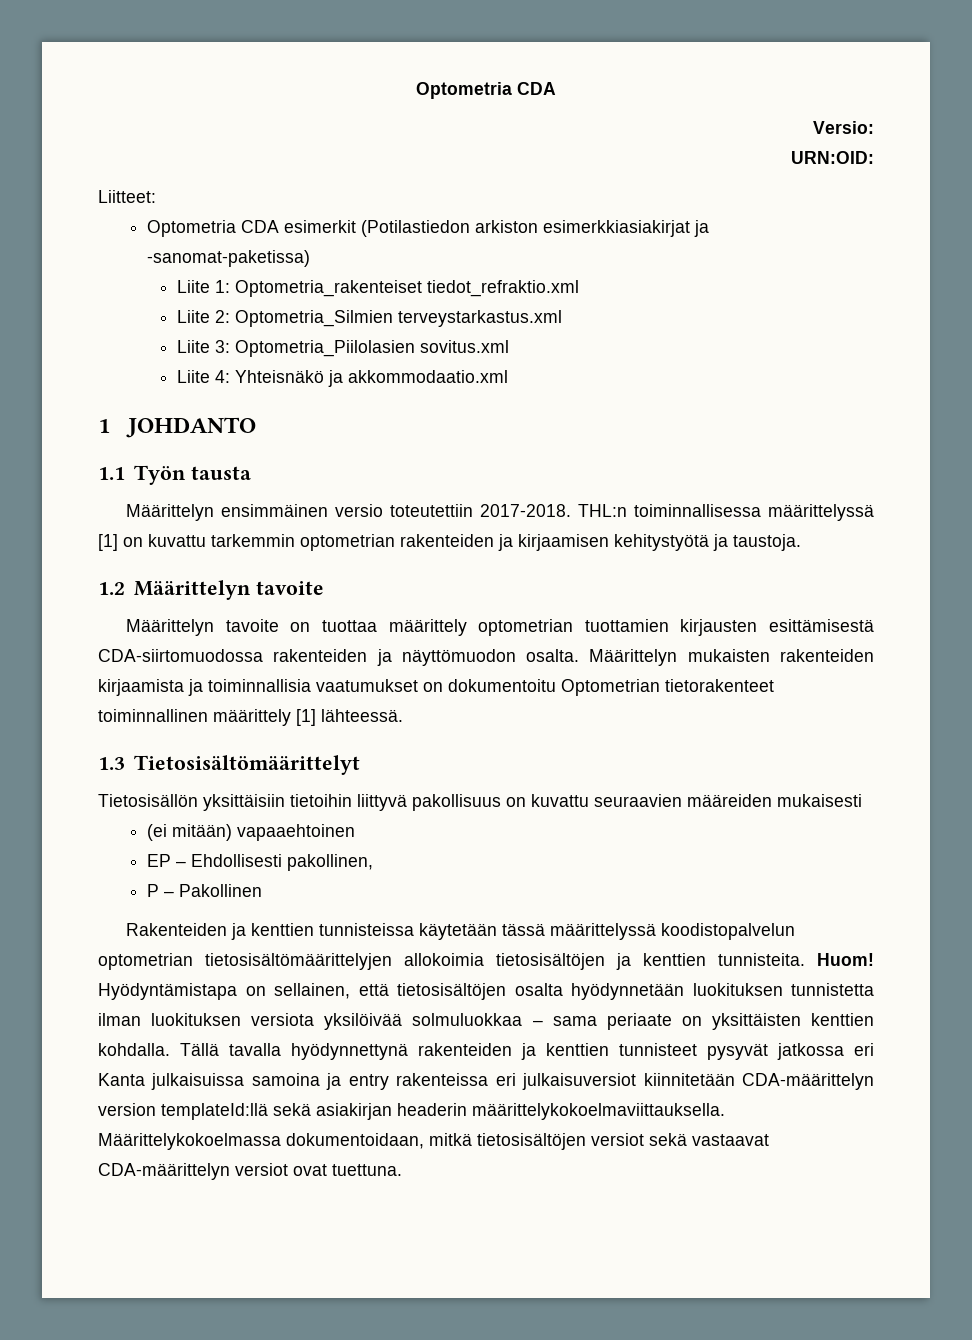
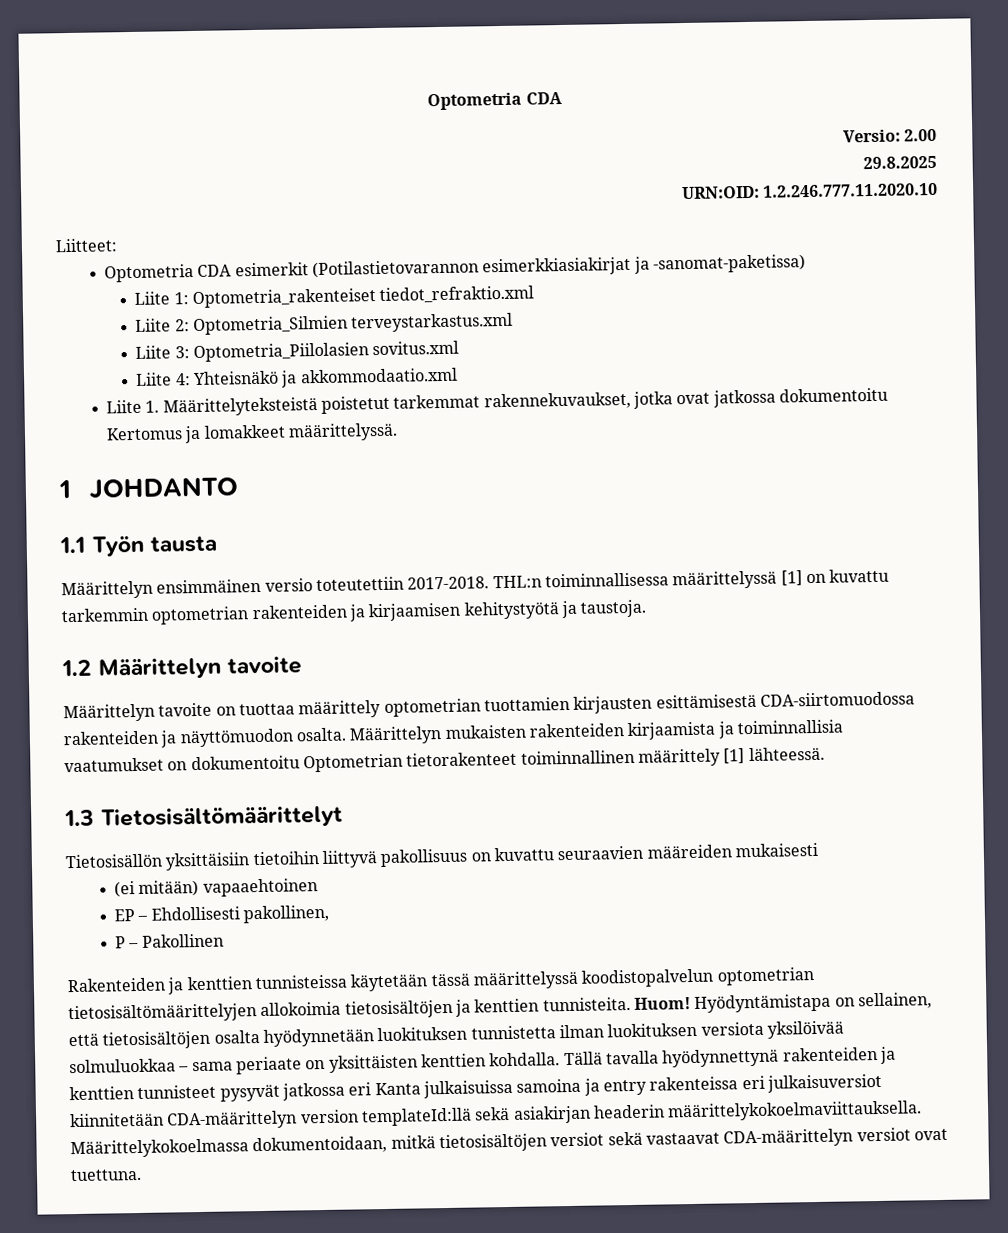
(874, 127) none -> [904,128,938,142] [863,155,937,170] 2.00 // 29.8.2025
(874, 157) none -> [763,182,939,198] 1.2.246.777.11.2020.10
[361,220,539,237] (Potilastiedon arkiston -> [311,259,479,279] (Potilastietovarannon
(508, 376) none -> [106,387,888,417] [106,422,398,444] // Liite 1. Määrittelyteksteistä poistetut tarkemmat rakennekuvaukset, jotka ovat jatkossa dokumentoitu Kertomus ja lomakkeet määrittelyssä.

